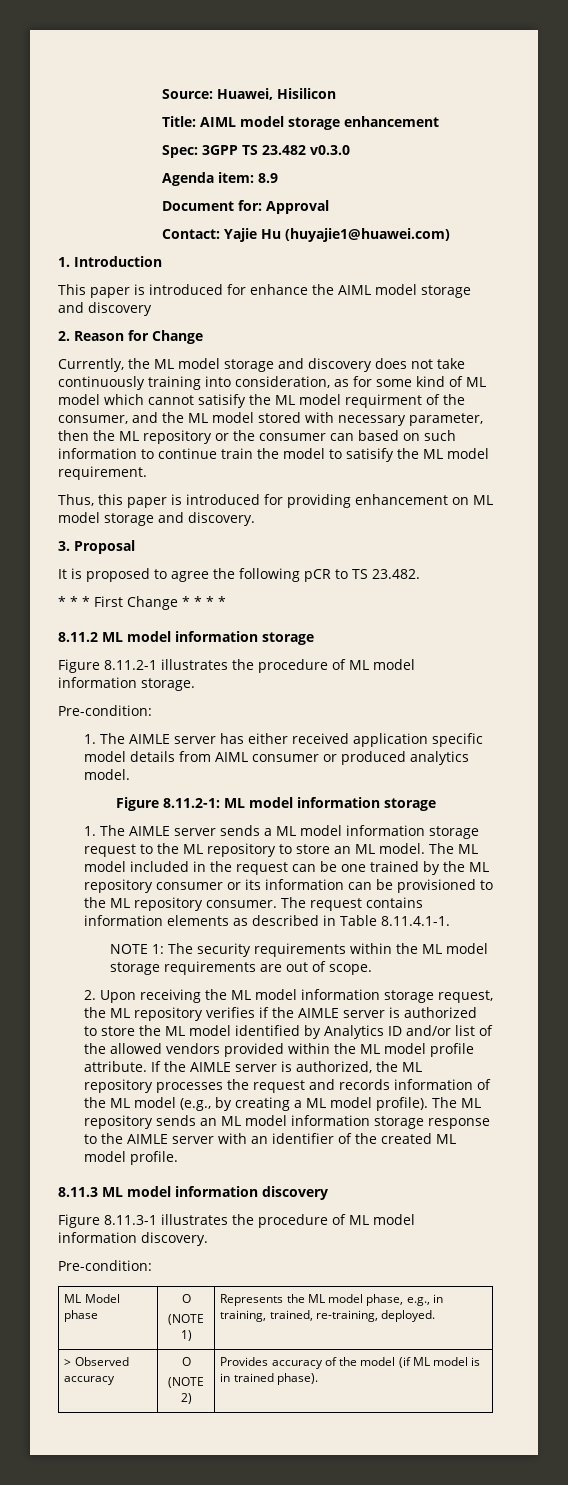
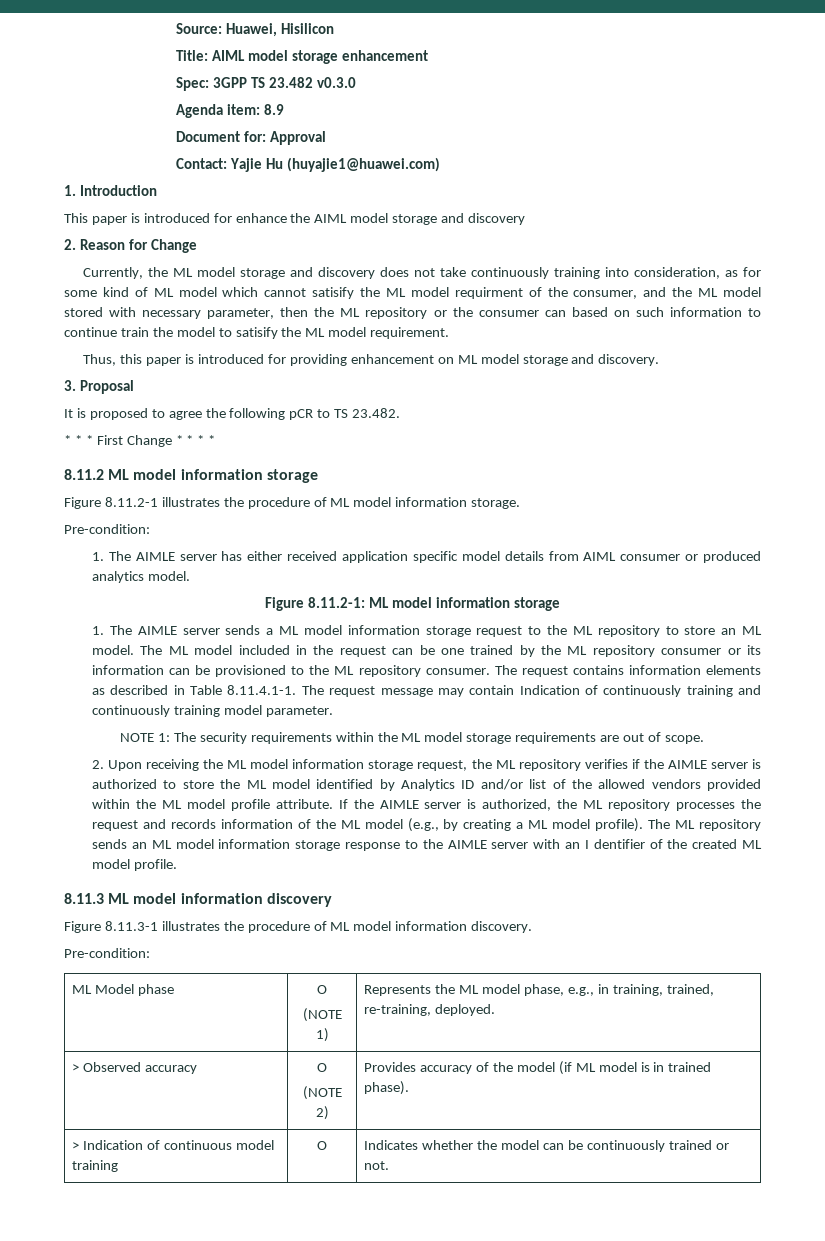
(450, 921) none -> [301,685,762,697] [92,705,333,717] The request message may contain Indication of continuously training and continuously training model parameter.
[271,1133,334,1144] identifier -> [584,839,645,849] I dentifier
(318, 1379) none -> [72,1140,274,1150] [72,1160,119,1172] [317,1141,327,1150] [364,1140,729,1152] [364,1161,390,1170] // > Indication of continuous model training | O | Indicates whether the model can be continuously trained or not.

